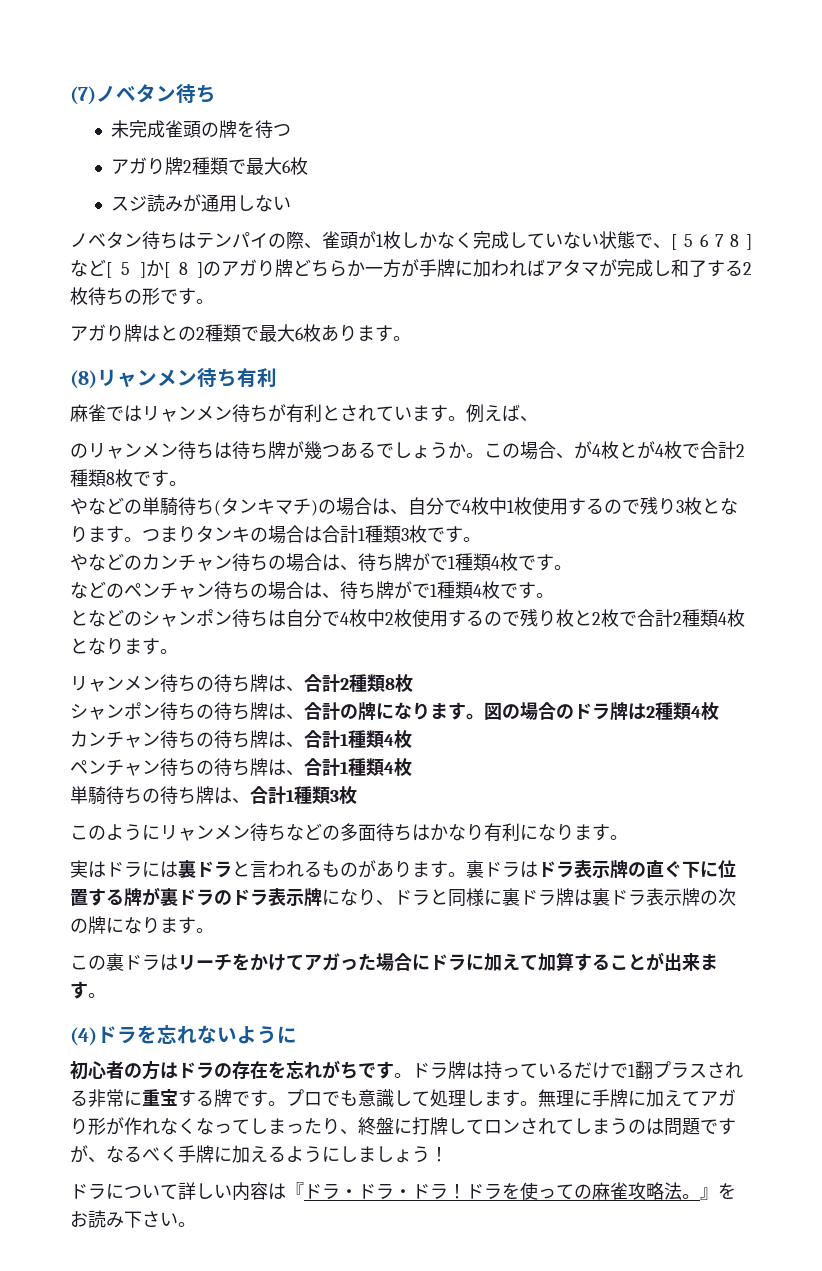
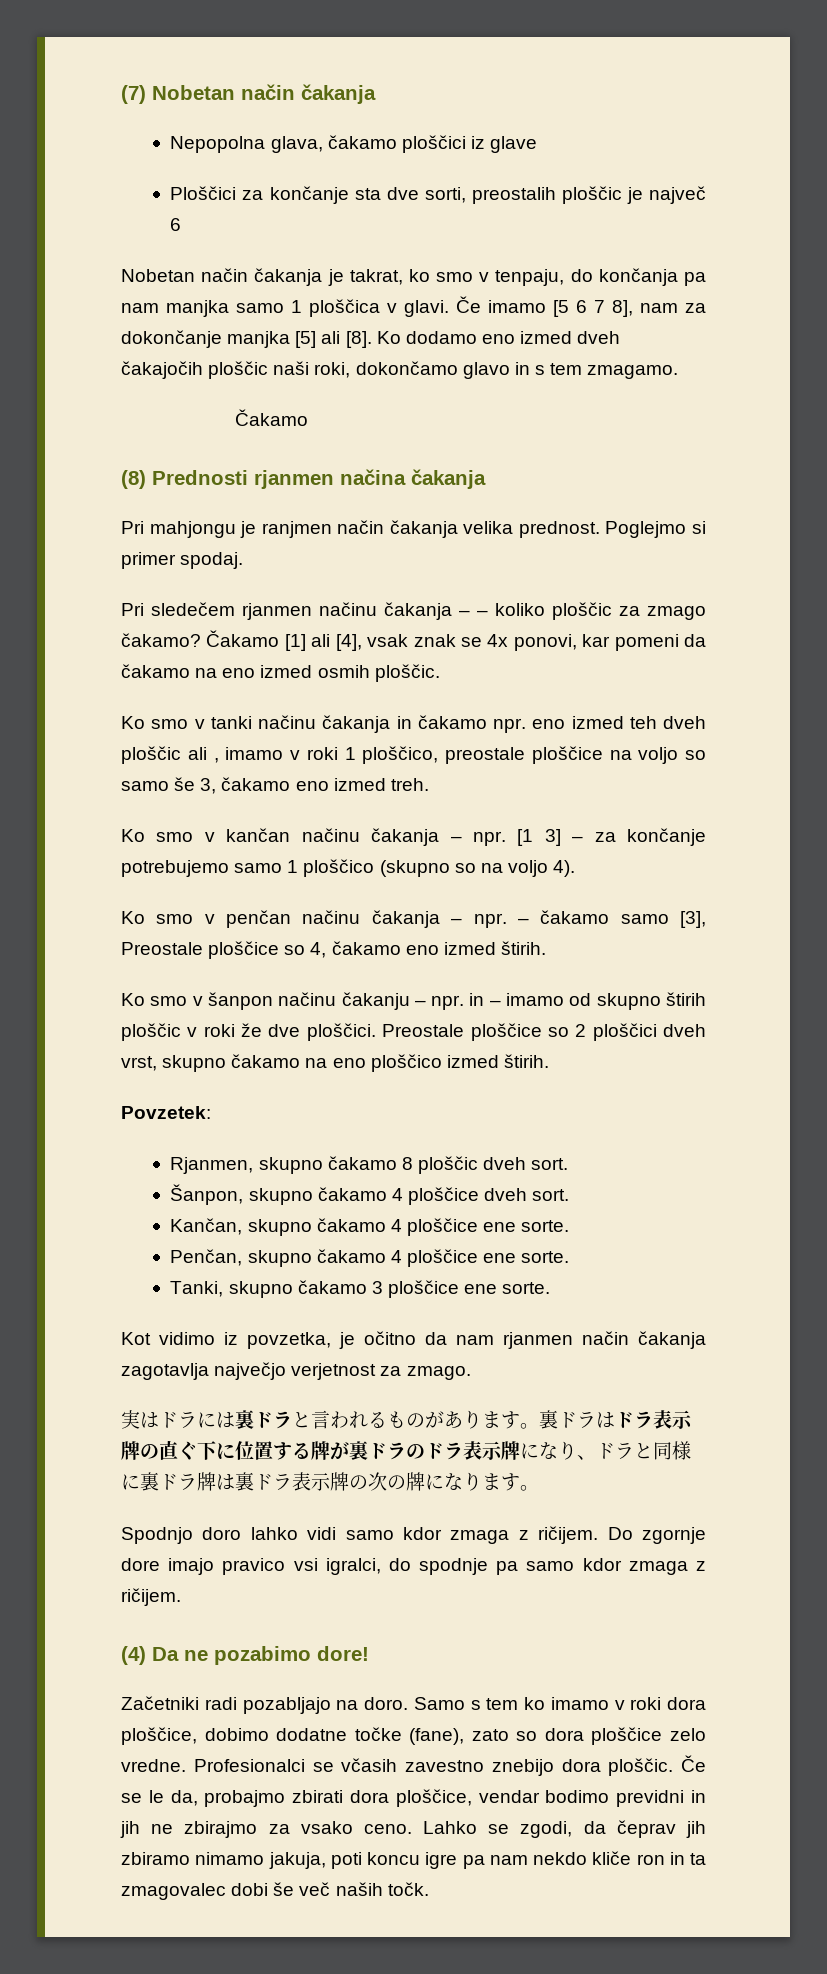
[96,84,216,103] [110,120,291,139] [110,157,308,175] [110,194,291,212] [70,231,752,250] [70,259,752,278] [70,287,214,306] [70,324,411,342] [70,368,277,389] [70,404,538,423] [70,441,745,460] [70,469,187,487] [70,497,738,516] [70,525,481,544] [70,553,572,572] [70,581,554,600] [70,609,745,628] [70,638,178,655] [70,674,413,693] [70,702,719,721] [70,730,412,749] [70,758,412,777] [70,786,357,805] [70,823,628,842] ノベタン待ち // 未完成雀頭の牌を待つ // アガり牌2種類で最大6枚 // スジ読みが通用しない // ノベタン待ちはテンパイの際、雀頭が1枚しかなく完成していない状態で、[ 5 6 7 8 ]など[ 5 ]か[ 8 ]のアガり牌どちらか一方が手牌に加わればアタマが完成し和了する2枚待ちの形です。 // アガり牌はとの2種類で最大6枚あります。 // (8)リャンメン待ち有利 // 麻雀ではリャンメン待ちが有利とされています。例えば、 // のリャンメン待ちは待ち牌が幾つあるでしょうか。この場合、が4枚とが4枚で合計2種類8枚です。 // やなどの単騎待ち(タンキマチ)の場合は、自分で4枚中1枚使用するので残り3枚となります。つまりタンキの場合は合計1種類3枚です。 // やなどのカンチャン待ちの場合は、待ち牌がで1種類4枚です。 // などのペンチャン待ちの場合は、待ち牌がで1種類4枚です。 // となどのシャンポン待ちは自分で4枚中2枚使用するので残り枚と2枚で合計2種類4枚となります。 // リャンメン待ちの待ち牌は、合計2種類8枚 // シャンポン待ちの待ち牌は、合計の牌になります。図の場合のドラ牌は2種類4枚 // カンチャン待ちの待ち牌は、合計1種類4枚 // ペンチャン待ちの待ち牌は、合計1種類4枚 // 単騎待ちの待ち牌は、合計1種類3枚 // このようにリャンメン待ちなどの多面待ちはかなり有利になります。 -> [152,84,376,104] [170,135,538,153] [170,186,706,204] [170,218,182,231] [121,268,706,286] [121,296,706,317] [121,330,621,348] [121,361,679,379] [234,409,308,426] [121,469,486,489] [121,520,706,538] [121,552,244,569] [121,602,706,620] [121,630,706,651] [121,664,440,682] [121,715,706,733] [121,746,706,764] [121,777,429,794] [121,828,707,846] [121,859,576,877] [121,910,707,928] [121,941,546,959] [121,992,706,1010] [121,1023,707,1041] [121,1054,549,1072] [121,1106,211,1119] [170,1156,569,1174] [170,1184,570,1205] [170,1218,570,1236] [170,1249,570,1267] [170,1280,551,1298] [121,1331,706,1349] [121,1362,471,1380] Nobetan način čakanja // Nepopolna glava, čakamo ploščici iz glave // Ploščici za končanje sta dve sorti, preostalih ploščic je največ 6 // Nobetan način čakanja je takrat, ko smo v tenpaju, do končanja pa nam manjka samo 1 ploščica v glavi. Če imamo [5 6 7 8], nam za dokončanje manjka [5] ali [8]. Ko dodamo eno izmed dveh čakajočih ploščic naši roki, dokončamo glavo in s tem zmagamo. // Čakamo // (8) Prednosti rjanmen načina čakanja // Pri mahjongu je ranjmen način čakanja velika prednost. Poglejmo si primer spodaj. // Pri sledečem rjanmen načinu čakanja – – koliko ploščic za zmago čakamo? Čakamo [1] ali [4], vsak znak se 4x ponovi, kar pomeni da čakamo na eno izmed osmih ploščic. // Ko smo v tanki načinu čakanja in čakamo npr. eno izmed teh dveh ploščic ali , imamo v roki 1 ploščico, preostale ploščice na voljo so samo še 3, čakamo eno izmed treh. // Ko smo v kančan načinu čakanja – npr. [1 3] – za končanje potrebujemo samo 1 ploščico (skupno so na voljo 4). // Ko smo v penčan načinu čakanja – npr. – čakamo samo [3], Preostale ploščice so 4, čakamo eno izmed štirih. // Ko smo v šanpon načinu čakanju – npr. in – imamo od skupno štirih ploščic v roki že dve ploščici. Preostale ploščice so 2 ploščici dveh vrst, skupno čakamo na eno ploščico izmed štirih. // Povzetek: // Rjanmen, skupno čakamo 8 ploščic dveh sort. // Šanpon, skupno čakamo 4 ploščice dveh sort. // Kančan, skupno čakamo 4 ploščice ene sorte. // Penčan, skupno čakamo 4 ploščice ene sorte. // Tanki, skupno čakamo 3 ploščice ene sorte. // Kot vidimo iz povzetka, je očitno da nam rjanmen način čakanja zagotavlja največjo verjetnost za zmago.
[70,952,718,971] [70,981,106,999] [70,1025,297,1046] [70,1060,743,1080] [70,1089,736,1108] [70,1117,736,1136] [70,1145,448,1163] [70,1182,736,1201] [70,1210,196,1228] この裏ドラはリーチをかけてアガった場合にドラに加えて加算することが出来ます。 // (4)ドラを忘れないように // 初心者の方はドラの存在を忘れがちです。ドラ牌は持っているだけで1翻プラスされる非常に重宝する牌です。プロでも意識して処理します。無理に手牌に加えてアガり形が作れなくなってしまったり、終盤に打牌してロンされてしまうのは問題ですが、なるべく手牌に加えるようにしましょう！ // ドラについて詳しい内容は『ドラ・ドラ・ドラ！ドラを使っての麻雀攻略法。』をお読み下さい。 -> [121,1526,706,1544] [121,1558,706,1575] [121,1588,181,1606] [121,1646,369,1665] [121,1696,706,1714] [121,1727,706,1745] [121,1755,706,1776] [121,1789,706,1807] [120,1820,706,1838] [121,1851,706,1869] [121,1882,429,1900] Spodnjo doro lahko vidi samo kdor zmaga z ričijem. Do zgornje dore imajo pravico vsi igralci, do spodnje pa samo kdor zmaga z ričijem. // (4) Da ne pozabimo dore! // Začetniki radi pozabljajo na doro. Samo s tem ko imamo v roki dora ploščice, dobimo dodatne točke (fane), zato so dora ploščice zelo vredne. Profesionalci se včasih zavestno znebijo dora ploščic. Če se le da, probajmo zbirati dora ploščice, vendar bodimo previdni in jih ne zbirajmo za vsako ceno. Lahko se zgodi, da čeprav jih zbiramo nimamo jakuja, poti koncu igre pa nam nekdo kliče ron in ta zmagovalec dobi še več naših točk.

